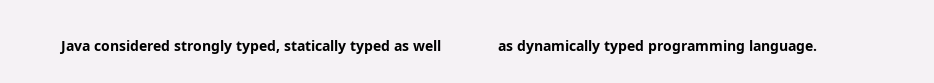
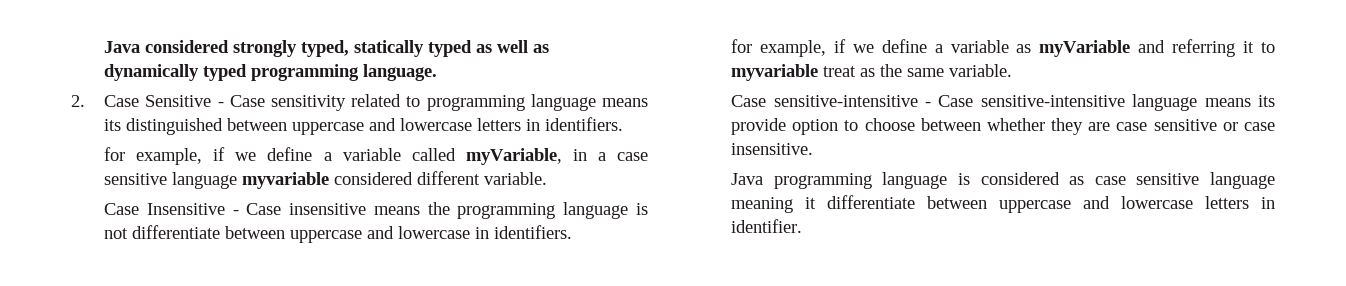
(817, 47) none -> [71,94,648,111] [104,117,624,135] [104,147,648,165] [104,171,548,189] [104,202,649,219] [104,225,573,243] [731,39,1275,57] [731,64,1013,81] [731,94,1275,111] [731,118,1275,135] [731,143,814,155] [731,172,1275,189] [731,195,1275,213] [731,219,803,233] // 2. Case Sensitive - Case sensitivity related to programming language means its distinguished between uppercase and lowercase letters in identifiers. // for example, if we define a variable called myVariable, in a case sensitive language myvariable considered different variable. // Case Insensitive - Case insensitive means the programming language is not differentiate between uppercase and lowercase in identifiers. // for example, if we define a variable as myVariable and referring it to myvariable treat as the same variable. // Case sensitive-intensitive - Case sensitive-intensitive language means its provide option to choose between whether they are case sensitive or case insensitive. // Java programming language is considered as case sensitive language meaning it differentiate between uppercase and lowercase letters in identifier.

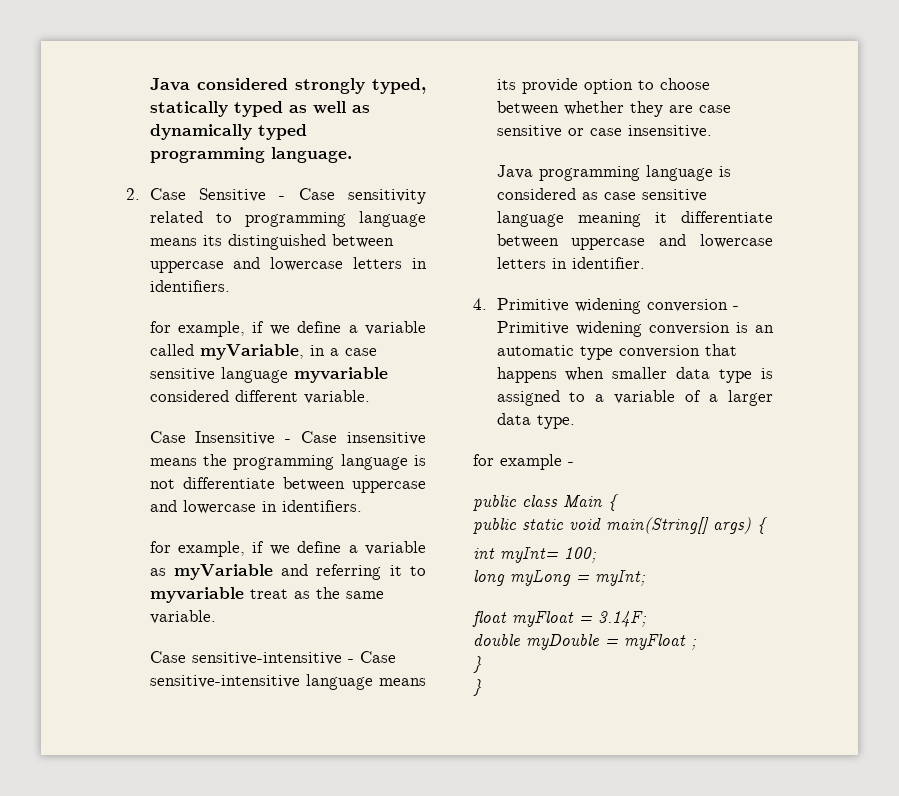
(803, 226) none -> [473,298,739,314] [496,321,774,337] [496,344,737,360] [496,367,773,383] [496,390,773,406] [496,413,575,429] [473,454,574,470] [473,494,619,511] [473,517,768,534] [473,547,597,563] [473,570,646,586] [472,611,647,627] [473,634,697,650] [473,656,482,673] [473,679,482,696] // 4. Primitive widening conversion - Primitive widening conversion is an automatic type conversion that happens when smaller data type is assigned to a variable of a larger data type. // for example - // public class Main { // public static void main(String[] args) { // int myInt= 100; // long myLong = myInt; // float myFloat = 3.14F; // double myDouble = myFloat ; // } // }

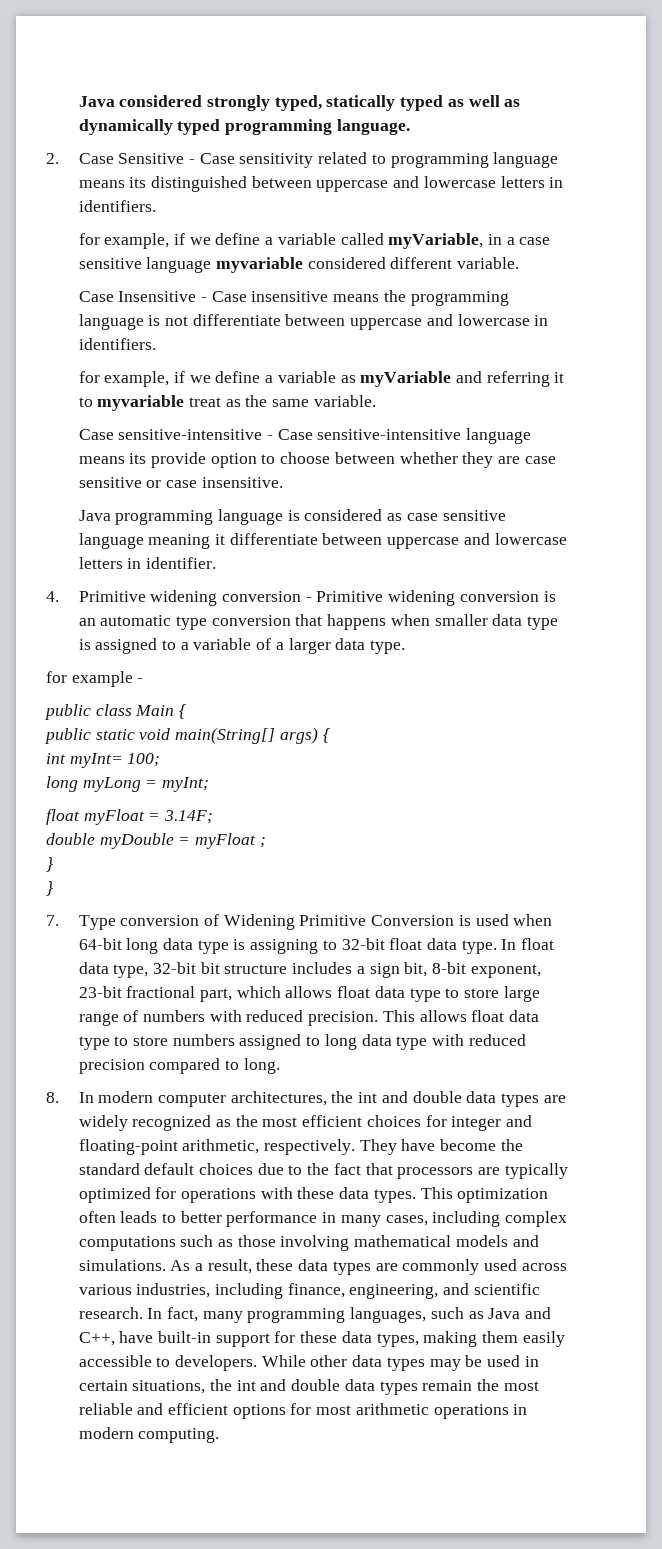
(482, 687) none -> [46,914,553,930] [78,938,555,954] [78,962,541,978] [78,986,540,1002] [78,1010,540,1026] [78,1034,526,1050] [78,1058,280,1074] [46,1091,566,1107] [78,1115,533,1131] [78,1139,523,1155] [78,1163,568,1179] [78,1187,549,1203] [78,1211,568,1227] [78,1235,539,1251] [78,1259,567,1275] [78,1283,540,1299] [78,1307,552,1323] [78,1331,565,1347] [78,1355,539,1371] [78,1379,539,1395] [78,1403,528,1419] [78,1427,220,1443] // 7. Type conversion of Widening Primitive Conversion is used when 64-bit long data type is assigning to 32-bit float data type. In float data type, 32-bit bit structure includes a sign bit, 8-bit exponent, 23-bit fractional part, which allows float data type to store large range of numbers with reduced precision. This allows float data type to store numbers assigned to long data type with reduced precision compared to long. // 8. In modern computer architectures, the int and double data types are widely recognized as the most efficient choices for integer and floating-point arithmetic, respectively. They have become the standard default choices due to the fact that processors are typically optimized for operations with these data types. This optimization often leads to better performance in many cases, including complex computations such as those involving mathematical models and simulations. As a result, these data types are commonly used across various industries, including finance, engineering, and scientific research. In fact, many programming languages, such as Java and C++, have built-in support for these data types, making them easily accessible to developers. While other data types may be used in certain situations, the int and double data types remain the most reliable and efficient options for most arithmetic operations in modern computing.

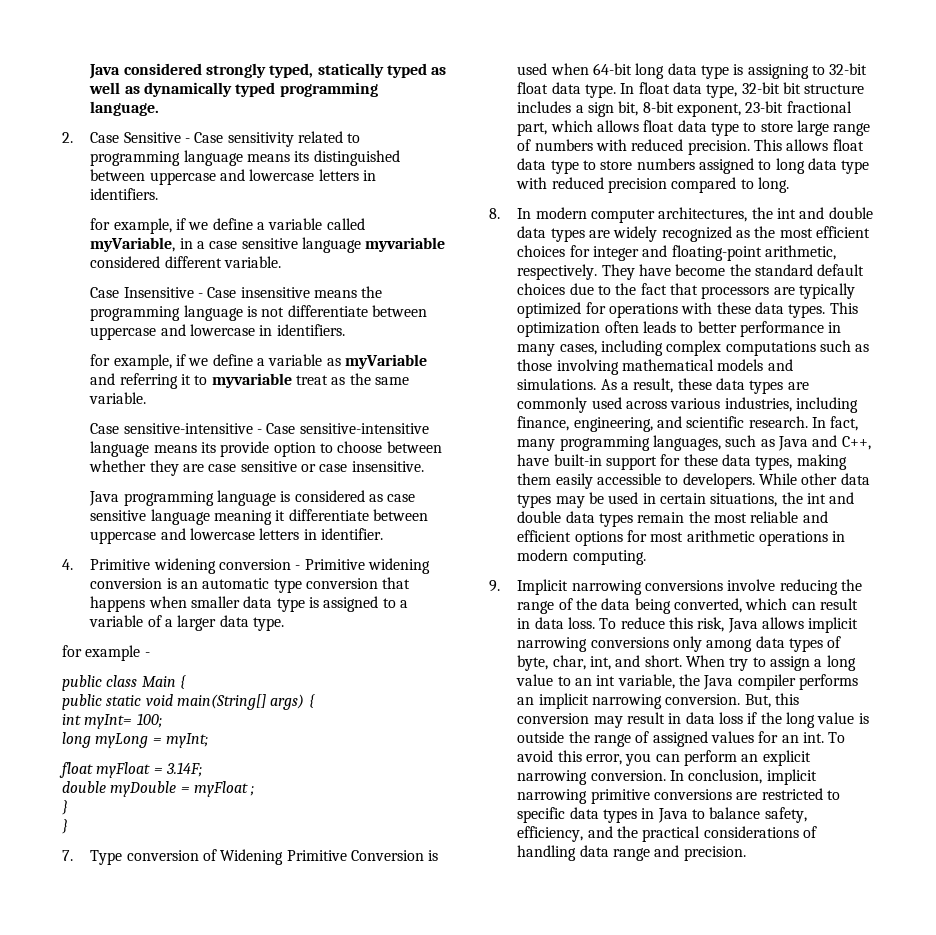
(220, 1435) none -> [489,579,862,595] [517,598,858,614] [517,617,859,633] [517,636,842,652] [517,655,856,671] [516,674,858,690] [517,693,799,709] [517,712,869,728] [517,731,846,747] [517,750,811,766] [517,769,817,785] [517,788,840,804] [517,807,807,823] [517,826,817,842] [517,845,746,861] // 9. Implicit narrowing conversions involve reducing the range of the data being converted, which can result in data loss. To reduce this risk, Java allows implicit narrowing conversions only among data types of byte, char, int, and short. When try to assign a long value to an int variable, the Java compiler performs an implicit narrowing conversion. But, this conversion may result in data loss if the long value is outside the range of assigned values for an int. To avoid this error, you can perform an explicit narrowing conversion. In conclusion, implicit narrowing primitive conversions are restricted to specific data types in Java to balance safety, efficiency, and the practical considerations of handling data range and precision.

